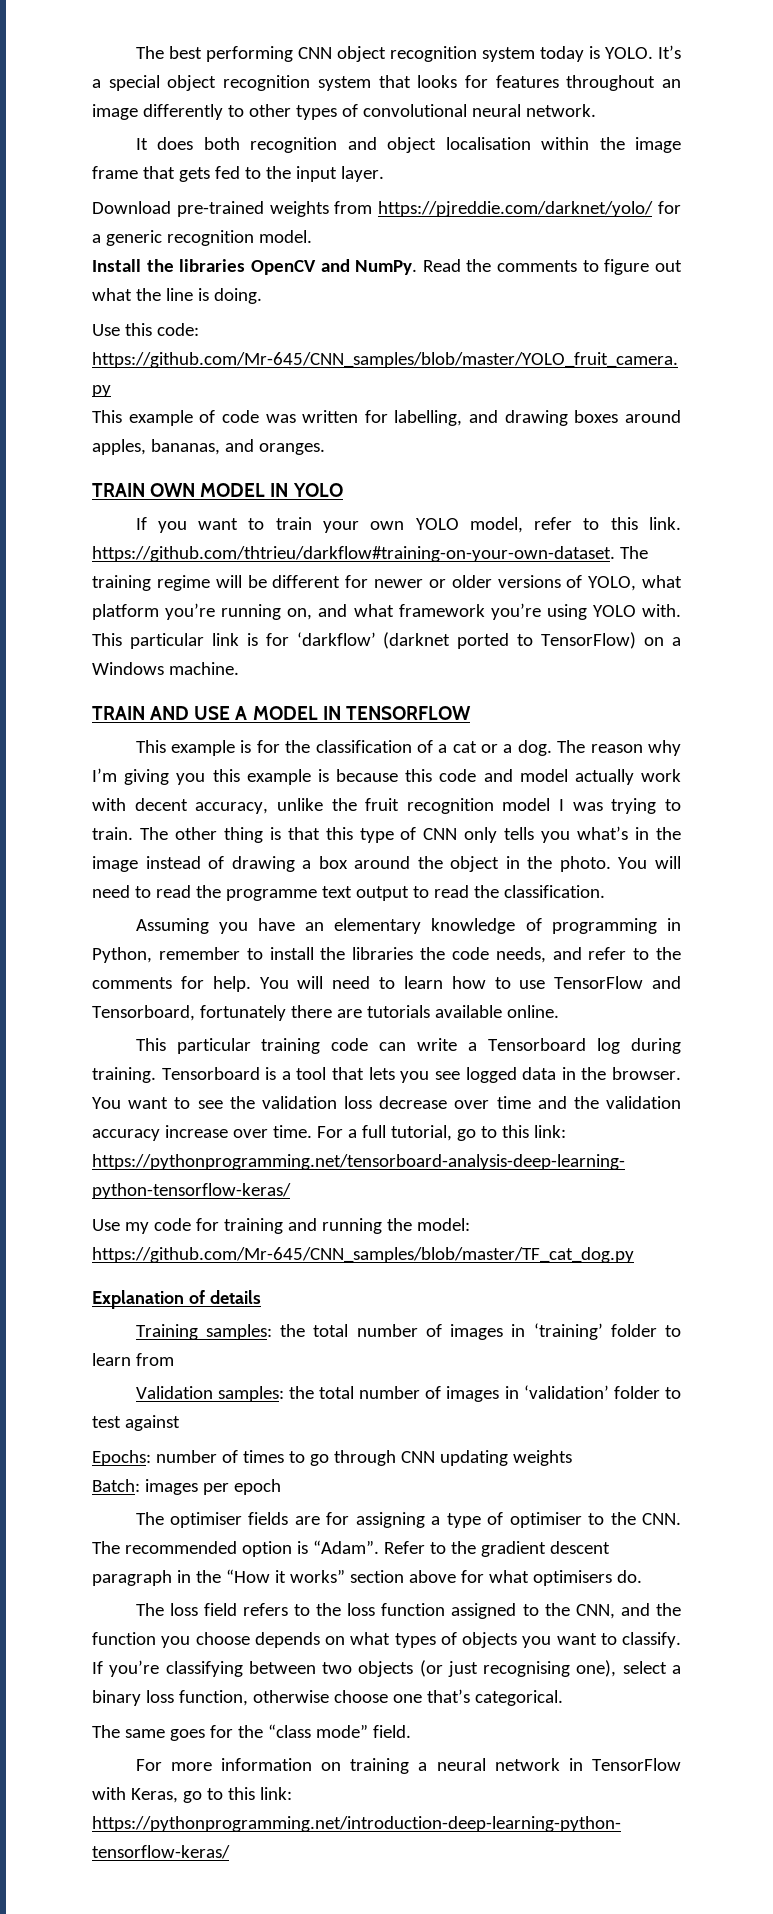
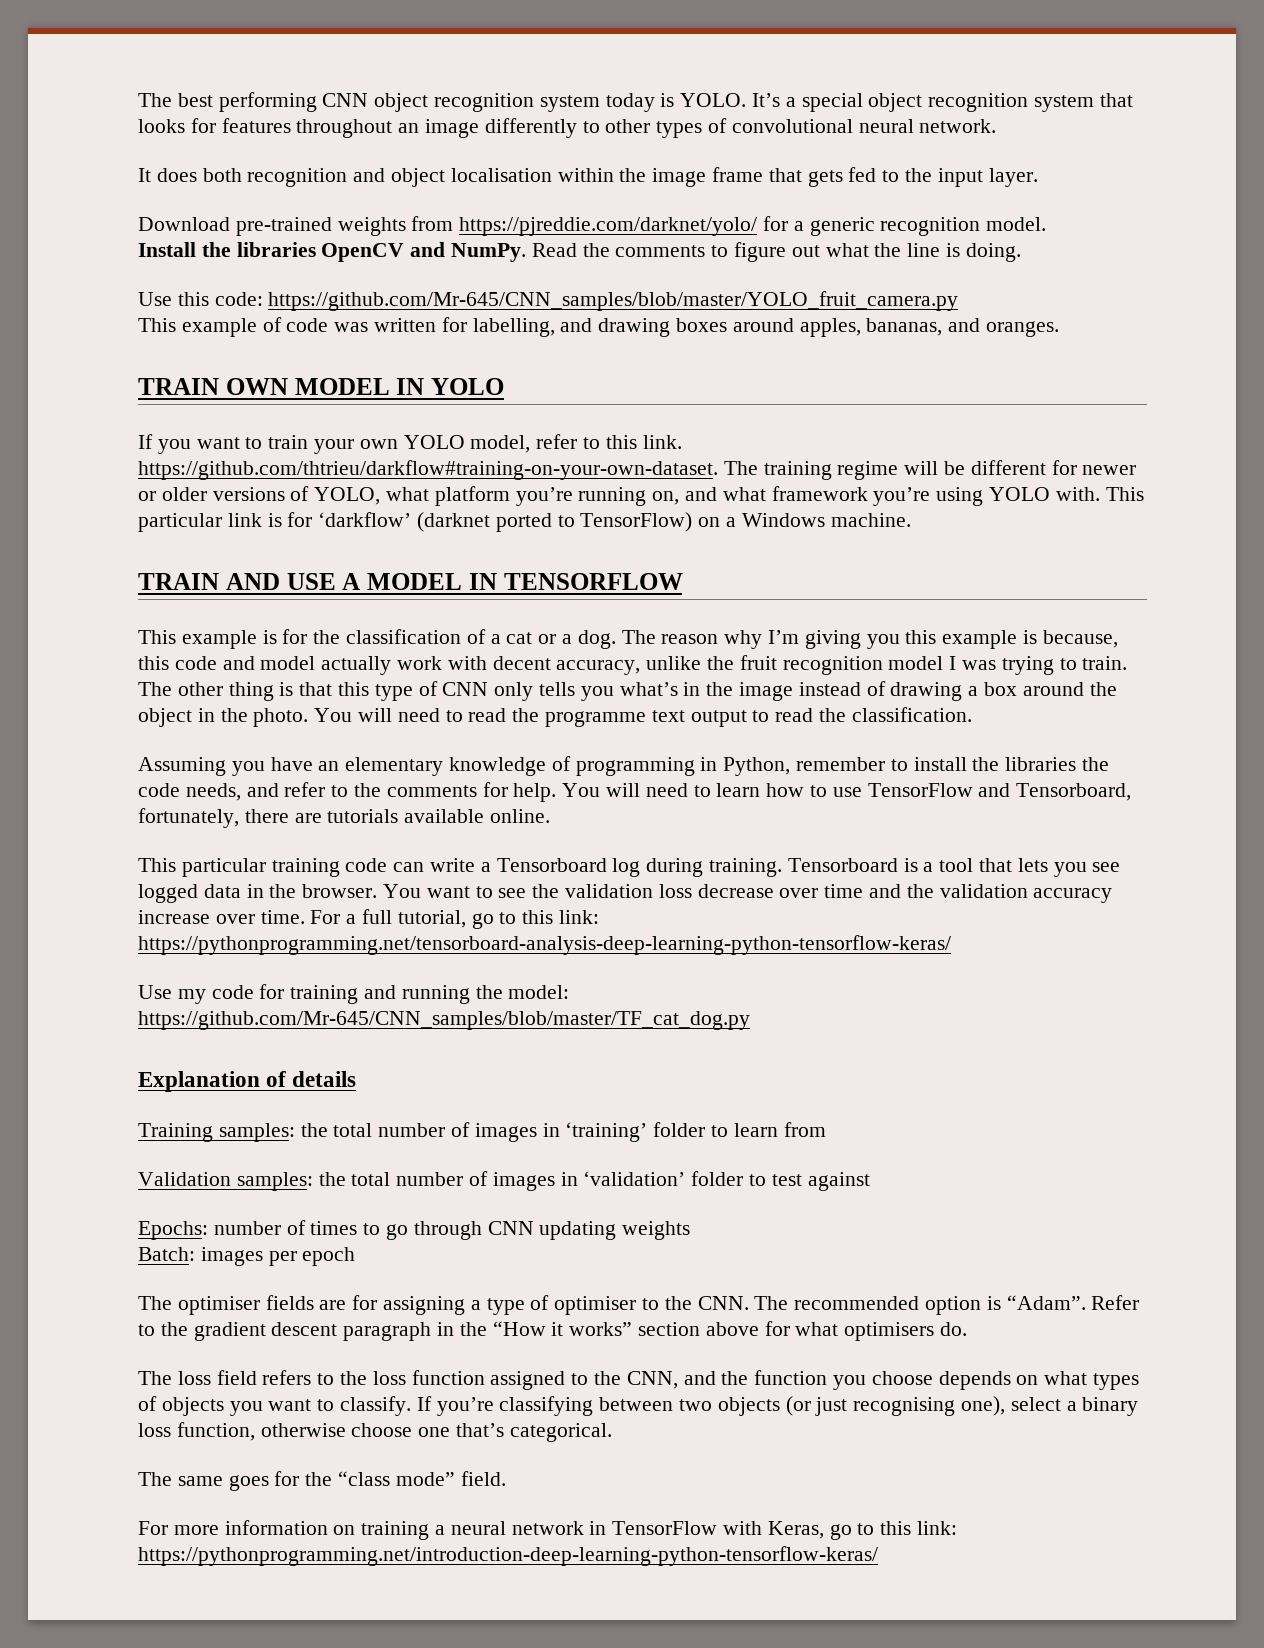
[336,769,399,782] because -> [1042,630,1118,648] because,
[199,1005,286,1021] fortunately -> [138,808,239,828] fortunately,

